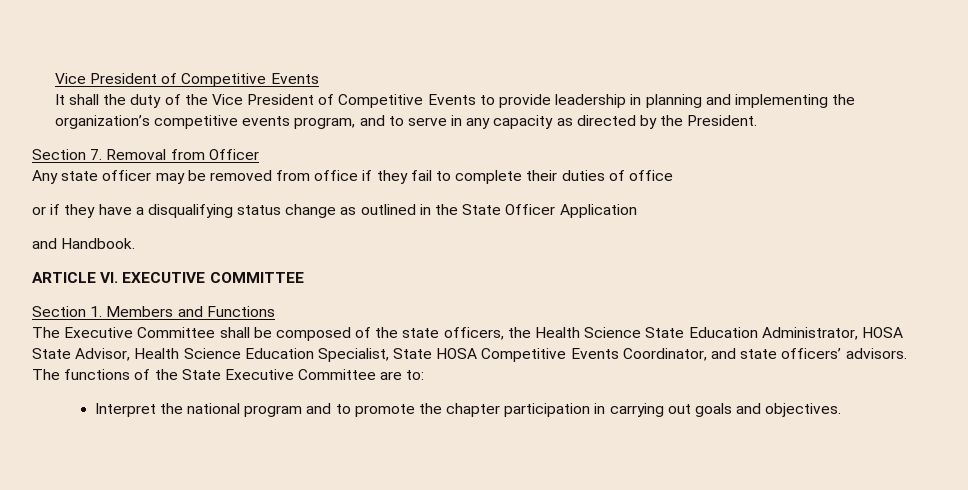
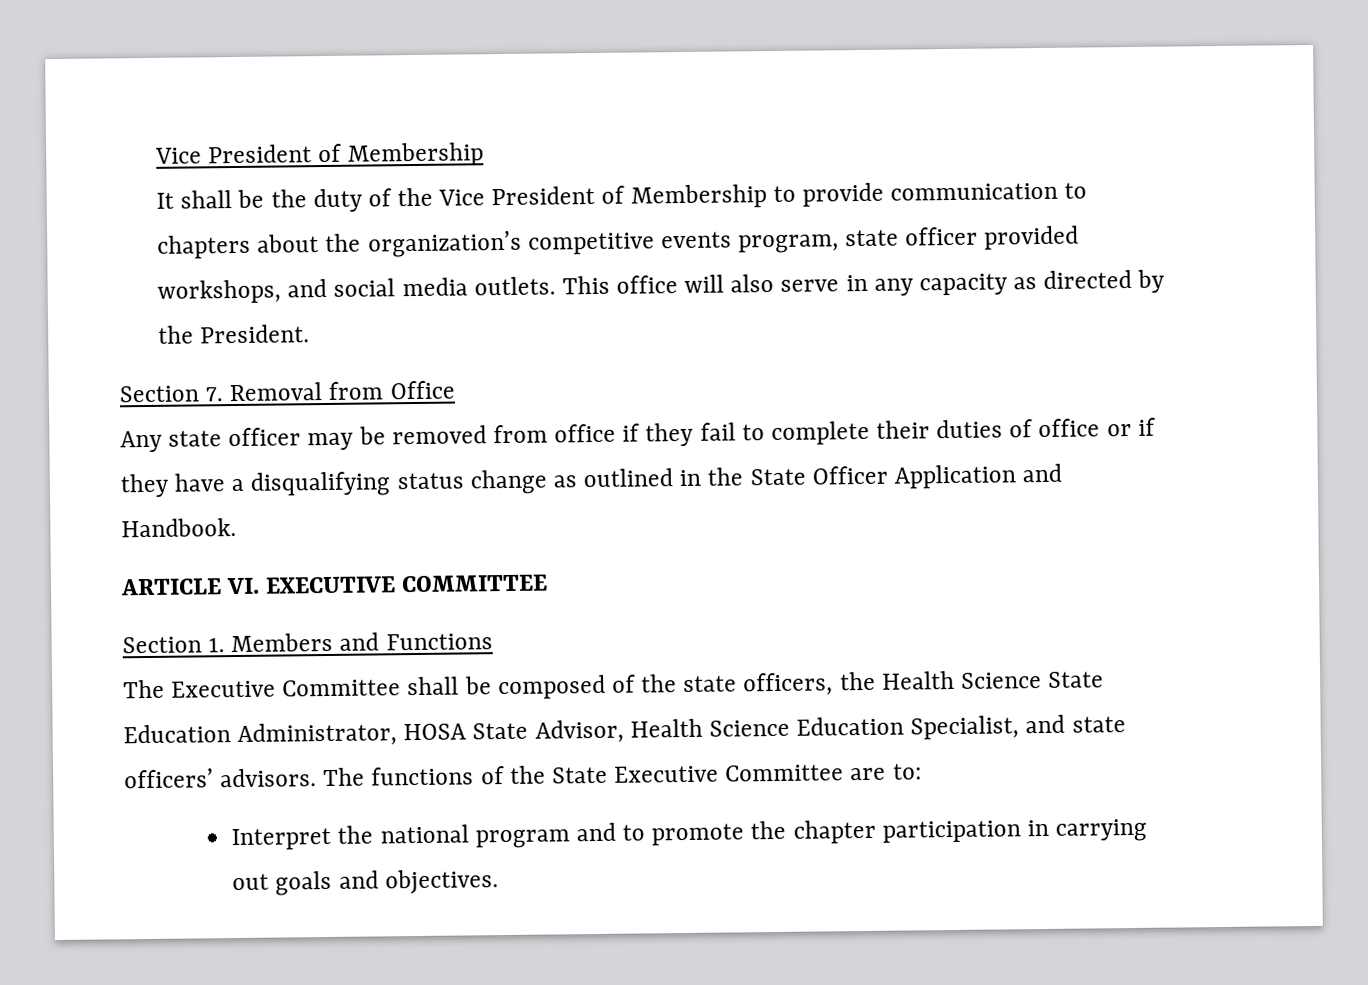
[54,73,319,87] Vice President of Competitive Events -> [155,142,484,167] Vice President of Membership
(99, 99) none -> [237,189,265,208] be
[338,94,828,108] Competitive Events to provide leadership in planning and implementing -> [630,182,1088,209] [157,234,320,259] Membership to provide communication to chapters about
[359,115,404,126] and to -> [845,225,1080,250] [157,273,775,304] state officer provided workshops, and social media outlets. This office will also
[208,149,259,160] Officer -> [389,380,455,400] Office
(673, 175) // -> (1101, 428) none
(637, 211) // -> (1016, 476) none
[393,348,707,362] State HOSA Competitive Events Coordinator, -> (1020, 727) none

